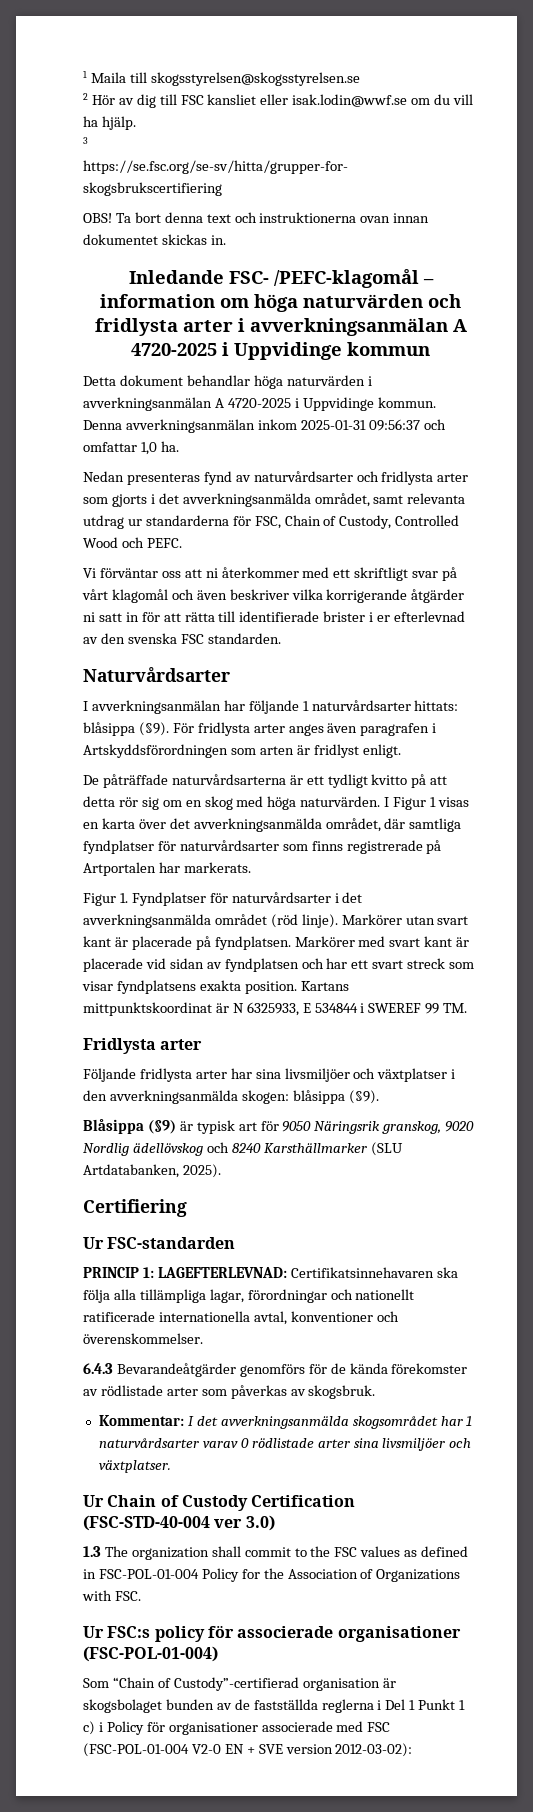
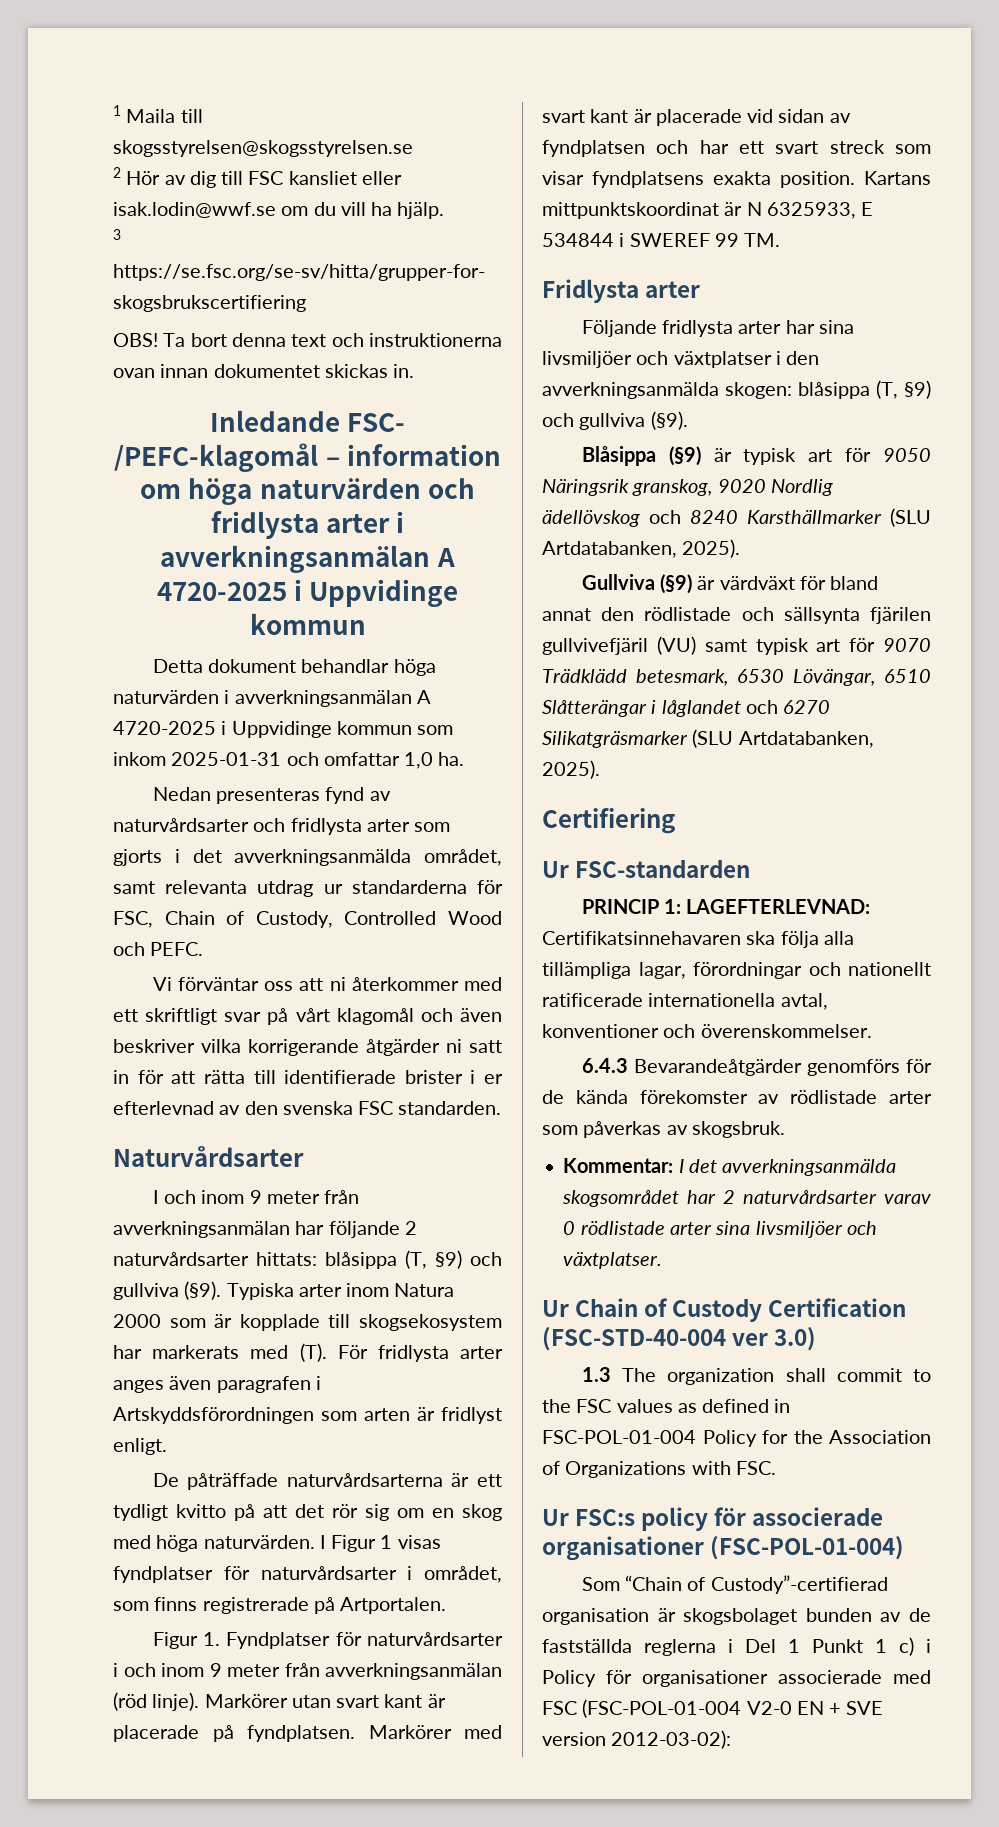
[377,397,436,408] [83,419,255,433] kommun. Denna avverkningsanmälan -> [336,721,454,735] kommun som
[368,419,420,431] 09:56:37 -> (282, 759) none
(88, 706) none -> [164,1190,360,1204] och inom 9 meter från
[302,701,309,711] 1 -> [404,1221,417,1235] 2
[138,722,169,736] (§9). -> [405,1250,502,1269] [113,1281,455,1300] [113,1314,502,1331] [113,1343,327,1362] (T, §9) och gullviva (§9). Typiska arter inom Natura 2000 som är kopplade till skogsekosystem har markerats med (T).
[83,796,115,807] detta -> [295,1504,324,1518] det
[83,818,462,832] en karta över det avverkningsanmälda området, där samtliga -> (441, 1542) none
(279, 845) none -> [407,1566,502,1583] i området,
[83,862,251,876] Artportalen har markerats. -> [340,1597,447,1614] Artportalen.
[342,892,363,903] [83,914,267,928] det avverkningsanmälda området -> [123,1663,502,1680] och inom 9 meter från avverkningsanmälan
(345, 1097) none -> [876,380,931,399] [542,413,646,430] (T, §9) och gullviva
(221, 1171) none -> [581,574,879,594] [542,607,931,624] [542,636,931,655] [542,669,931,686] [542,700,831,717] [542,729,874,748] [542,760,600,779] // Gullviva (§9) är värdväxt för bland annat den rödlistade och sällsynta fjärilen gullvivefjäril (VU) samt typisk art för 9070 Trädklädd betesmark, 6530 Lövängar, 6510 Slåtterängar i låglandet och 6270 Silikatgräsmarker (SLU Artdatabanken, 2025).
[466,1416,473,1426] 1 -> [723,1190,736,1204] 2

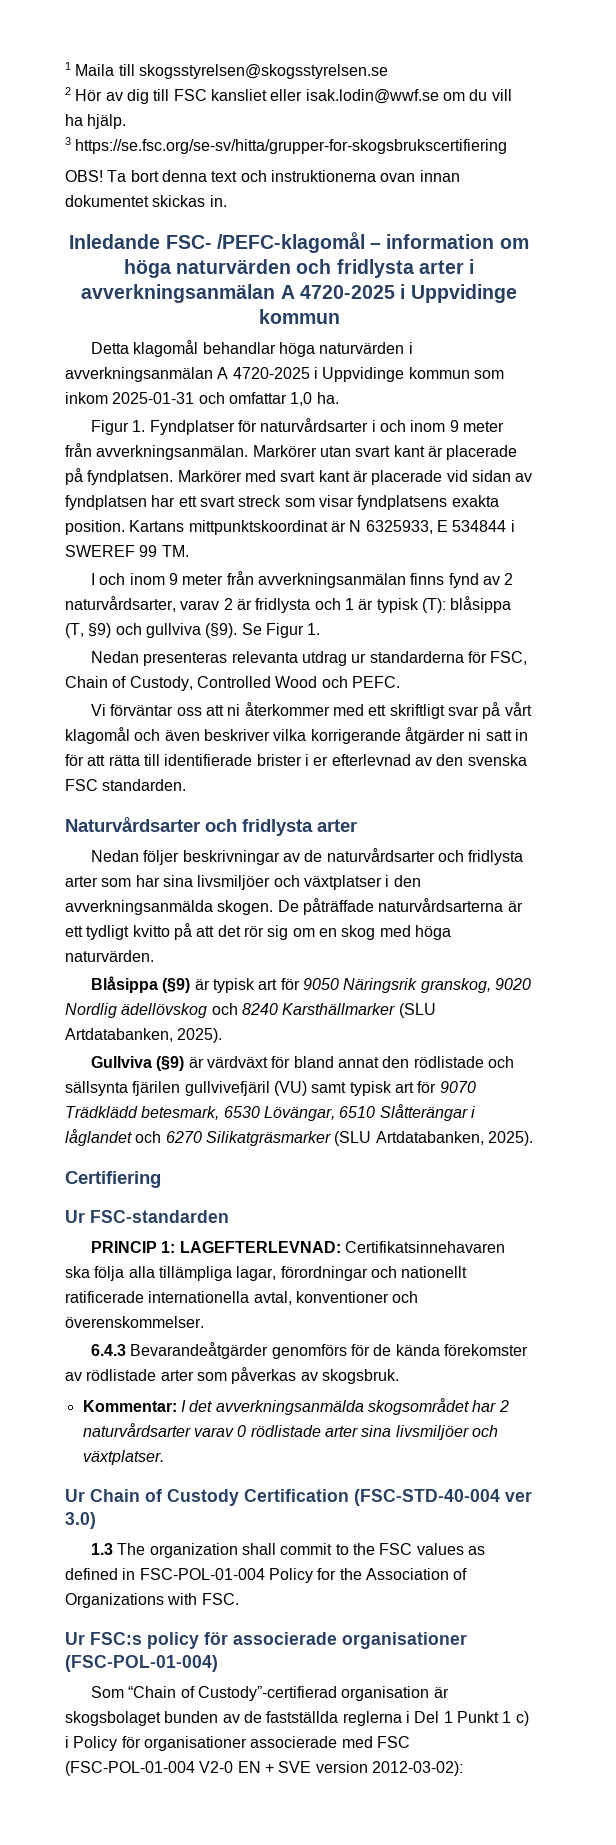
[208,659,297,673] dokument -> [133,340,199,357] klagomål
[152,787,391,804] [113,818,451,835] [113,849,502,866] [113,881,155,894] Nedan presenteras fynd av naturvårdsarter och fridlysta arter som gjorts i det avverkningsanmälda området, samt -> [91,418,504,435] [65,443,518,460] [65,468,533,485] [65,495,499,510] [65,520,515,535] [65,545,189,557] [91,571,514,588] [65,596,512,613] [65,623,321,638] [91,651,228,666] Figur 1. Fyndplatser för naturvårdsarter i och inom 9 meter från avverkningsanmälan. Markörer utan svart kant är placerade på fyndplatsen. Markörer med svart kant är placerade vid sidan av fyndplatsen har ett svart streck som visar fyndplatsens exakta position. Kartans mittpunktskoordinat är N 6325933, E 534844 i SWEREF 99 TM. // I och inom 9 meter från avverkningsanmälan finns fynd av 2 naturvårdsarter, varav 2 är fridlysta och 1 är typisk (T): blåsippa (T, §9) och gullviva (§9). Se Figur 1. // Nedan presenteras
[152,1190,360,1204] [113,1221,417,1238] [113,1250,502,1269] [113,1281,455,1300] [113,1314,502,1331] [113,1343,503,1362] [113,1376,321,1393] [113,1407,502,1424] [113,1438,167,1455] // I och inom 9 meter från avverkningsanmälan har följande 2 naturvårdsarter hittats: blåsippa (T, §9) och gullviva (§9). Typiska arter inom Natura 2000 som är kopplade till skogsekosystem har markerats med (T). För fridlysta arter anges även paragrafen i Artskyddsförordningen som arten är fridlyst enligt. // -> [205,819,357,836] [91,848,524,865] [65,875,421,890] [65,900,274,915] och fridlysta arter // Nedan följer beskrivningar av de naturvårdsarter och fridlysta arter som har sina livsmiljöer och växtplatser i den avverkningsanmälda skogen.
[319,1535,441,1552] [113,1566,502,1583] [113,1597,447,1614] [152,1632,503,1649] [113,1663,502,1680] [113,1692,446,1711] [113,1725,502,1742] [542,109,851,126] [542,140,931,157] [542,171,931,188] [542,202,874,219] [542,233,781,247] [542,279,701,303] [581,320,854,337] [542,351,820,368] [542,380,931,399] [542,411,688,430] I Figur 1 visas fyndplatser för naturvårdsarter i området, som finns registrerade på Artportalen. // Figur 1. Fyndplatser för naturvårdsarter i och inom 9 meter från avverkningsanmälan (röd linje). Markörer utan svart kant är placerade på fyndplatsen. Markörer med svart kant är placerade vid sidan av fyndplatsen och har ett svart streck som visar fyndplatsens exakta position. Kartans mittpunktskoordinat är N 6325933, E 534844 i SWEREF 99 TM. // Fridlysta arter // Följande fridlysta arter har sina livsmiljöer och växtplatser i den avverkningsanmälda skogen: blåsippa (T, §9) och gullviva (§9). -> (154, 956) none

